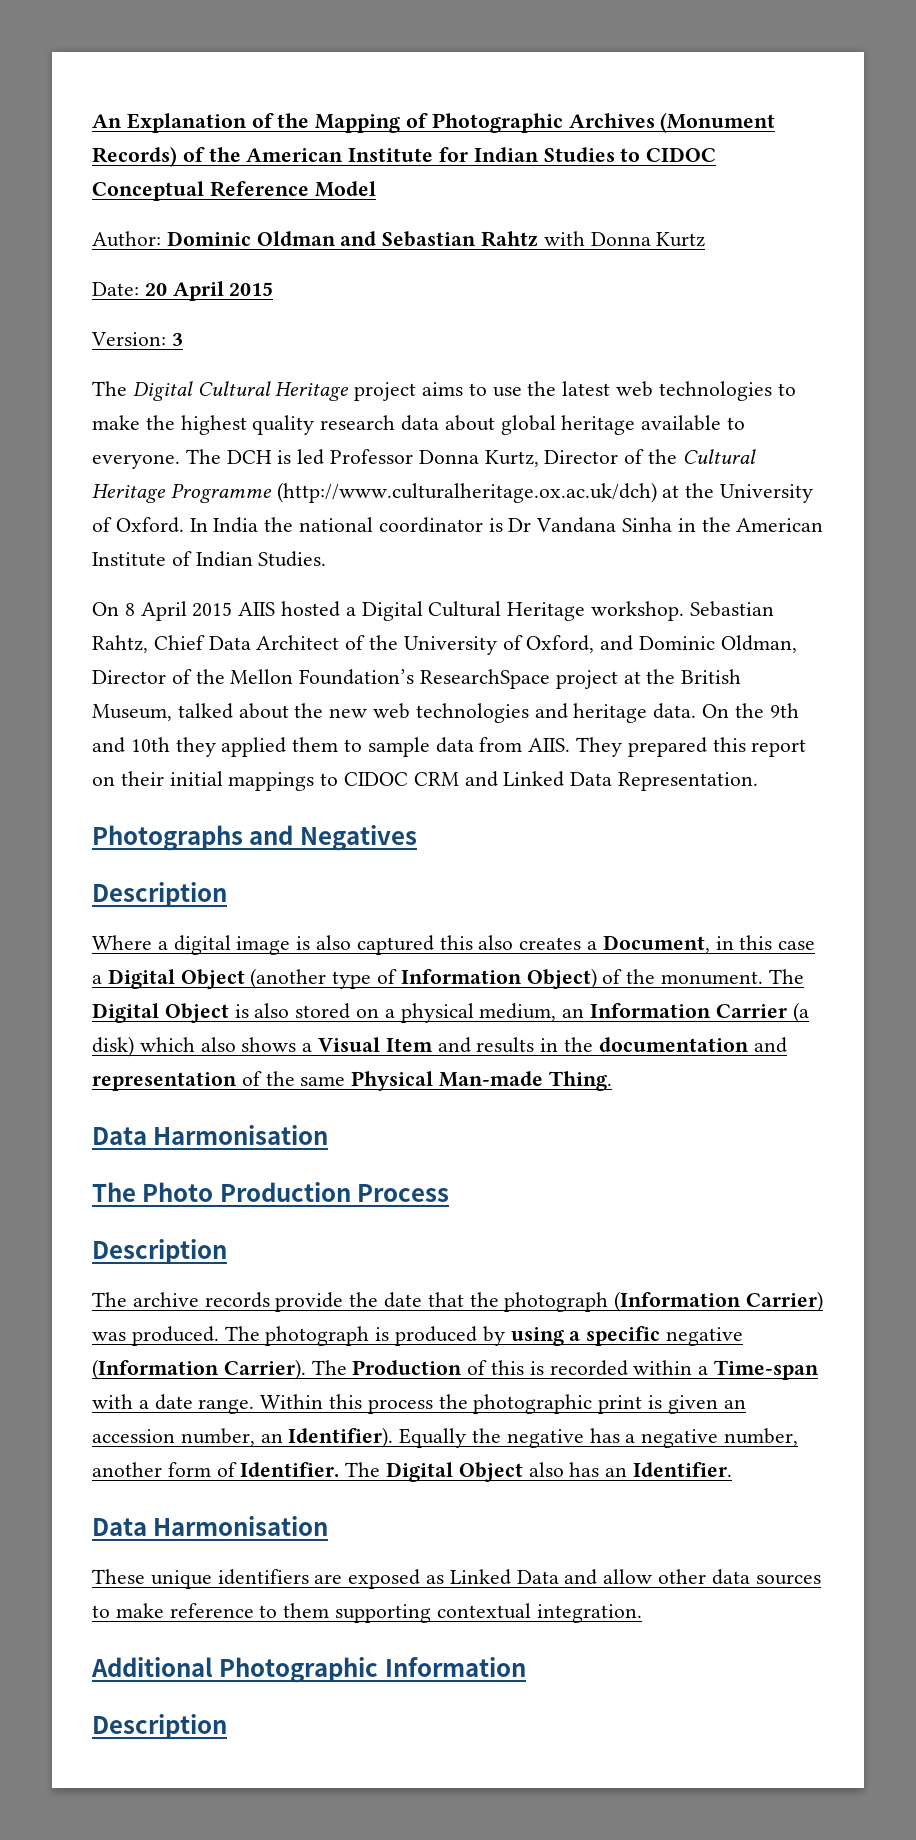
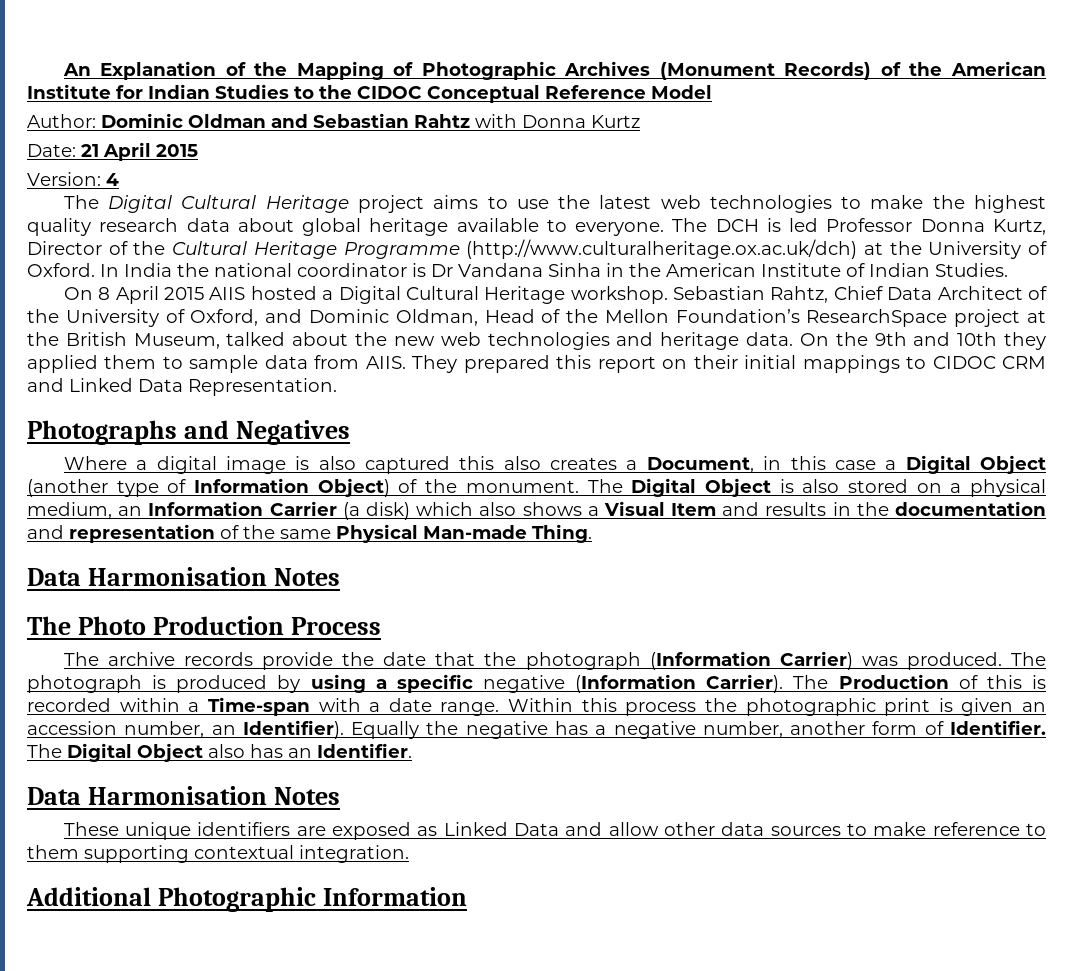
(641, 155) none -> [319,85,352,99] the
[144,283,167,296] 20 -> [81,144,99,157] 21
[171,333,183,346] 3 -> [106,173,119,186] 4
[92,670,166,684] Director -> [484,309,535,323] Head
[92,882,227,907] // Description -> (350, 432) none
(329, 1135) none -> [273,568,340,586] Notes
[92,1239,227,1264] // Description -> (381, 626) none
(329, 1526) none -> [273,787,340,805] Notes
[92,1714,227,1739] // Description -> (467, 896) none

